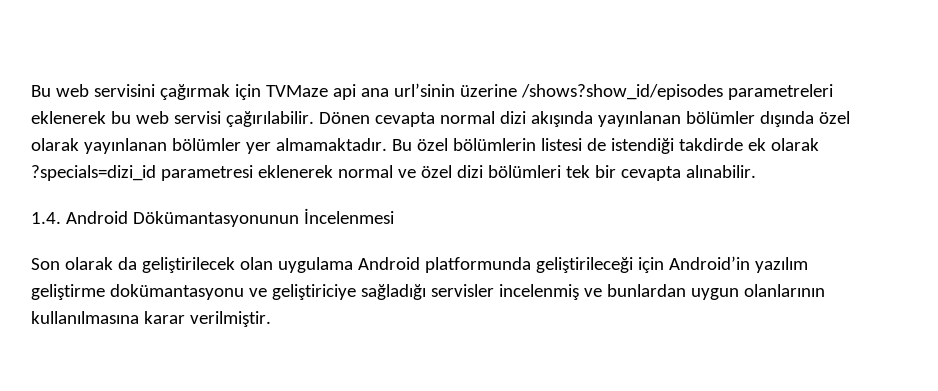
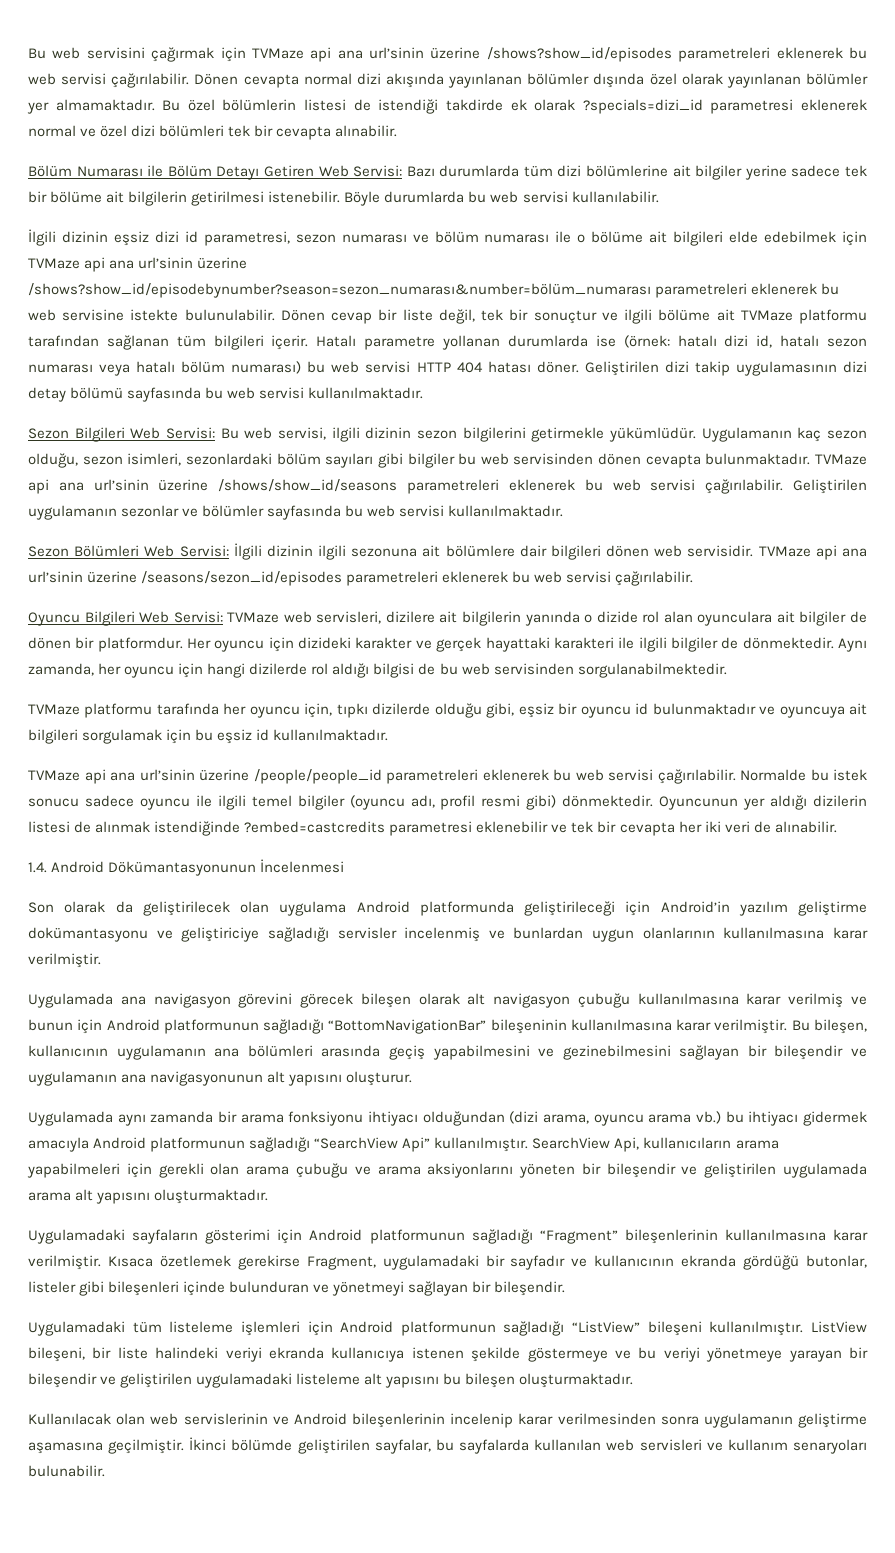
(756, 171) none -> [28,165,868,180] [28,191,659,206] [28,229,868,246] [28,257,248,272] [28,283,840,298] [28,309,868,324] [28,335,868,350] [28,361,867,376] [28,387,424,402] [28,427,867,442] [28,453,867,468] [28,479,868,494] [28,505,564,520] [28,543,867,560] [28,571,694,586] [28,611,867,626] [28,637,868,652] [28,663,727,678] [28,703,868,718] [28,729,389,744] [28,769,867,784] [28,795,867,810] [28,821,837,836] // Bölüm Numarası ile Bölüm Detayı Getiren Web Servisi: Bazı durumlarda tüm dizi bölümlerine ait bilgiler yerine sadece tek bir bölüme ait bilgilerin getirilmesi istenebilir. Böyle durumlarda bu web servisi kullanılabilir. // İlgili dizinin eşsiz dizi id parametresi, sezon numarası ve bölüm numarası ile o bölüme ait bilgileri elde edebilmek için TVMaze api ana url’sinin üzerine /shows?show_id/episodebynumber?season=sezon_numarası&number=bölüm_numarası parametreleri eklenerek bu web servisine istekte bulunulabilir. Dönen cevap bir liste değil, tek bir sonuçtur ve ilgili bölüme ait TVMaze platformu tarafından sağlanan tüm bilgileri içerir. Hatalı parametre yollanan durumlarda ise (örnek: hatalı dizi id, hatalı sezon numarası veya hatalı bölüm numarası) bu web servisi HTTP 404 hatası döner. Geliştirilen dizi takip uygulamasının dizi detay bölümü sayfasında bu web servisi kullanılmaktadır. // Sezon Bilgileri Web Servisi: Bu web servisi, ilgili dizinin sezon bilgilerini getirmekle yükümlüdür. Uygulamanın kaç sezon olduğu, sezon isimleri, sezonlardaki bölüm sayıları gibi bilgiler bu web servisinden dönen cevapta bulunmaktadır. TVMaze api ana url’sinin üzerine /shows/show_id/seasons parametreleri eklenerek bu web servisi çağırılabilir. Geliştirilen uygulamanın sezonlar ve bölümler sayfasında bu web servisi kullanılmaktadır. // Sezon Bölümleri Web Servisi: İlgili dizinin ilgili sezonuna ait bölümlere dair bilgileri dönen web servisidir. TVMaze api ana url’sinin üzerine /seasons/sezon_id/episodes parametreleri eklenerek bu web servisi çağırılabilir. // Oyuncu Bilgileri Web Servisi: TVMaze web servisleri, dizilere ait bilgilerin yanında o dizide rol alan oyunculara ait bilgiler de dönen bir platformdur. Her oyuncu için dizideki karakter ve gerçek hayattaki karakteri ile ilgili bilgiler de dönmektedir. Aynı zamanda, her oyuncu için hangi dizilerde rol aldığı bilgisi de bu web servisinden sorgulanabilmektedir. // TVMaze platformu tarafında her oyuncu için, tıpkı dizilerde olduğu gibi, eşsiz bir oyuncu id bulunmaktadır ve oyuncuya ait bilgileri sorgulamak için bu eşsiz id kullanılmaktadır. // TVMaze api ana url’sinin üzerine /people/people_id parametreleri eklenerek bu web servisi çağırılabilir. Normalde bu istek sonucu sadece oyuncu ile ilgili temel bilgiler (oyuncu adı, profil resmi gibi) dönmektedir. Oyuncunun yer aldığı dizilerin listesi de alınmak istendiğinde ?embed=castcredits parametresi eklenebilir ve tek bir cevapta her iki veri de alınabilir.
(271, 319) none -> [28,993,867,1008] [28,1019,867,1034] [28,1045,868,1060] [28,1071,413,1086] [28,1111,867,1126] [28,1137,779,1152] [27,1163,868,1178] [28,1189,269,1204] [28,1229,869,1244] [28,1255,867,1270] [28,1281,566,1296] [28,1321,867,1336] [28,1347,868,1362] [28,1373,634,1388] [28,1413,867,1428] [28,1437,867,1454] [28,1465,105,1477] // Uygulamada ana navigasyon görevini görecek bileşen olarak alt navigasyon çubuğu kullanılmasına karar verilmiş ve bunun için Android platformunun sağladığı “BottomNavigationBar” bileşeninin kullanılmasına karar verilmiştir. Bu bileşen, kullanıcının uygulamanın ana bölümleri arasında geçiş yapabilmesini ve gezinebilmesini sağlayan bir bileşendir ve uygulamanın ana navigasyonunun alt yapısını oluşturur. // Uygulamada aynı zamanda bir arama fonksiyonu ihtiyacı olduğundan (dizi arama, oyuncu arama vb.) bu ihtiyacı gidermek amacıyla Android platformunun sağladığı “SearchView Api” kullanılmıştır. SearchView Api, kullanıcıların arama yapabilmeleri için gerekli olan arama çubuğu ve arama aksiyonlarını yöneten bir bileşendir ve geliştirilen uygulamada arama alt yapısını oluşturmaktadır. // Uygulamadaki sayfaların gösterimi için Android platformunun sağladığı “Fragment” bileşenlerinin kullanılmasına karar verilmiştir. Kısaca özetlemek gerekirse Fragment, uygulamadaki bir sayfadır ve kullanıcının ekranda gördüğü butonlar, listeler gibi bileşenleri içinde bulunduran ve yönetmeyi sağlayan bir bileşendir. // Uygulamadaki tüm listeleme işlemleri için Android platformunun sağladığı “ListView” bileşeni kullanılmıştır. ListView bileşeni, bir liste halindeki veriyi ekranda kullanıcıya istenen şekilde göstermeye ve bu veriyi yönetmeye yarayan bir bileşendir ve geliştirilen uygulamadaki listeleme alt yapısını bu bileşen oluşturmaktadır. // Kullanılacak olan web servislerinin ve Android bileşenlerinin incelenip karar verilmesinden sonra uygulamanın geliştirme aşamasına geçilmiştir. İkinci bölümde geliştirilen sayfalar, bu sayfalarda kullanılan web servisleri ve kullanım senaryoları bulunabilir.

